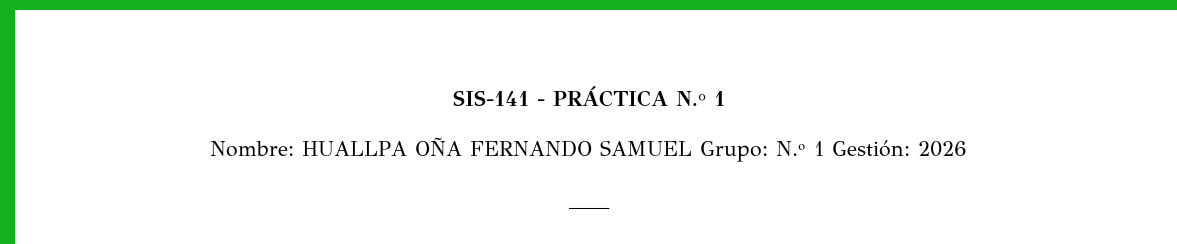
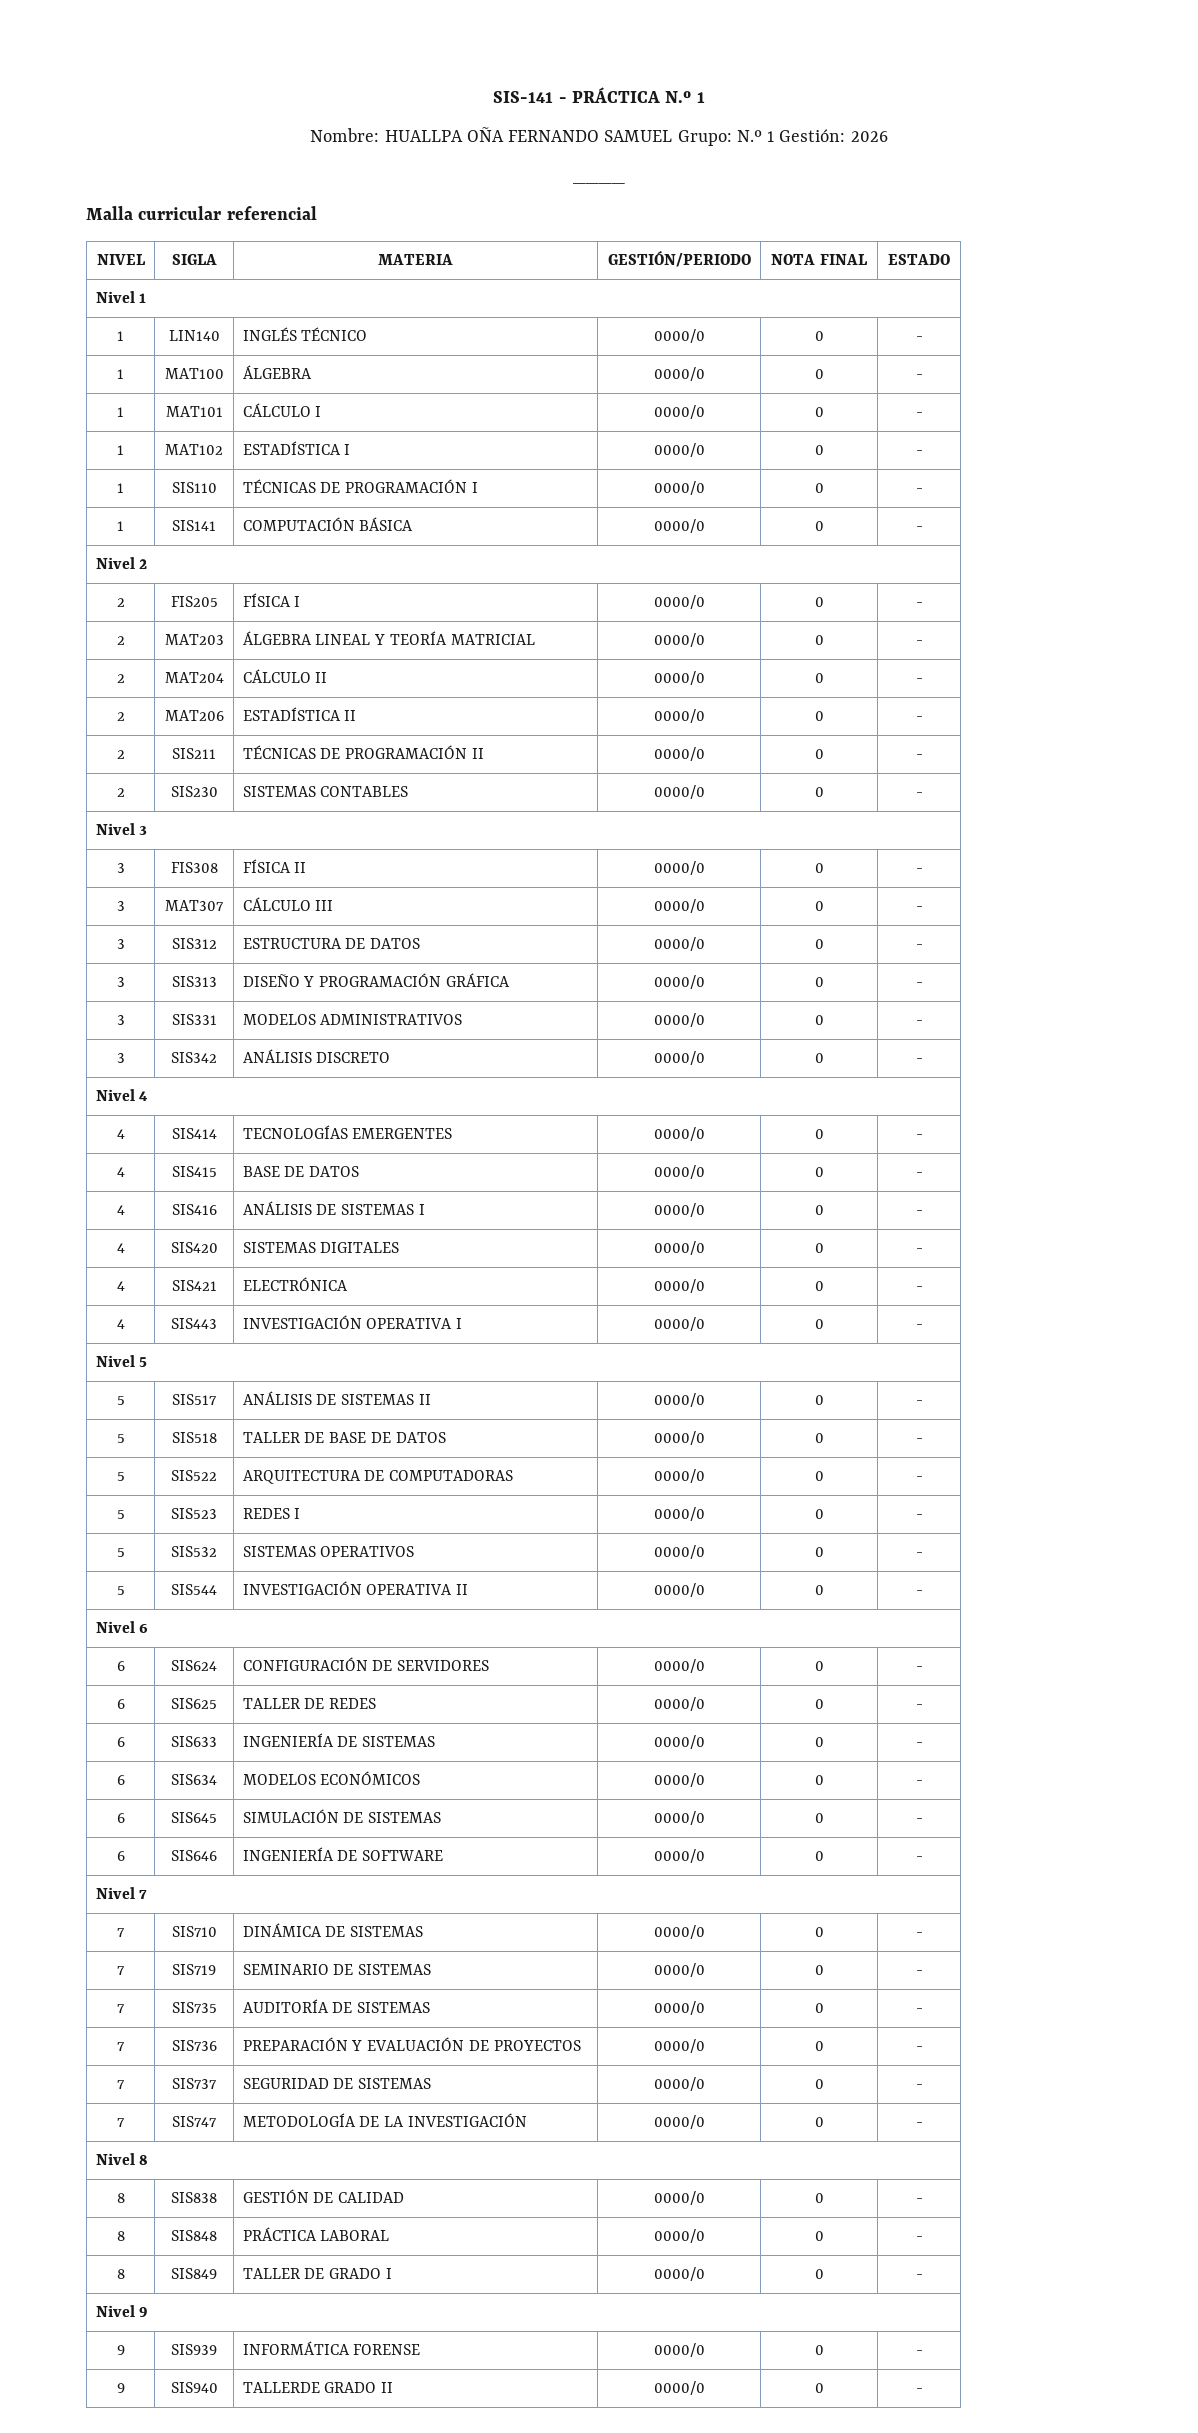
(610, 207) none -> [86,206,317,220] [96,254,145,265] [171,254,217,265] [378,254,453,265] [607,250,751,267] [771,254,867,265] [888,254,950,265] [95,291,147,303] [117,331,124,341] [168,330,220,341] [242,327,368,341] [653,329,705,343] [814,331,824,341] [915,336,923,341] [117,369,124,379] [164,368,224,379] [242,365,312,379] [653,367,705,381] [814,369,824,379] [915,374,923,379] [117,407,124,417] [165,406,223,417] [242,403,322,417] [653,405,705,419] [814,407,824,417] [915,412,923,417] [117,445,124,455] [165,444,223,455] [242,441,351,455] [653,443,705,457] [814,445,824,455] [915,450,923,455] [117,483,124,493] [171,482,217,493] [242,479,478,493] [653,481,705,495] [814,483,824,493] [915,488,923,493] [117,521,124,531] [172,520,216,531] [242,517,414,531] [653,519,705,533] [814,521,824,531] [915,526,923,531] [95,557,148,569] [116,598,125,607] [170,596,218,607] [242,593,301,607] [653,595,705,609] [814,597,824,607] [915,602,923,607] [116,636,125,645] [164,634,224,645] [242,631,535,645] [653,633,705,647] [814,635,824,645] [915,640,923,645] [116,674,125,683] [164,672,224,683] [242,669,328,683] [653,671,705,685] [814,673,824,683] [915,678,923,683] [116,712,125,721] [164,710,224,721] [242,707,357,721] [653,709,705,723] [814,711,824,721] [915,716,923,721] [116,750,125,759] [172,748,216,759] [242,745,484,759] [653,747,705,761] [814,749,824,759] [915,754,923,759] [116,788,125,797] [170,786,218,797] [242,786,409,797] [653,785,705,799] [814,787,824,797] [915,792,923,797] [95,823,148,835] [116,863,125,873] [170,862,218,873] [242,859,307,873] [653,861,705,875] [814,863,824,873] [915,868,923,873] [116,901,125,911] [165,900,224,911] [242,897,334,911] [653,899,705,913] [814,901,824,911] [915,906,923,911] [116,939,125,949] [171,938,217,949] [242,938,421,949] [653,937,705,951] [814,939,824,949] [915,944,923,949] [116,977,125,987] [171,976,217,987] [242,973,510,987] [653,975,705,989] [814,977,824,987] [915,982,923,987] [116,1015,125,1025] [171,1014,217,1025] [242,1014,463,1025] [653,1013,705,1027] [814,1015,824,1025] [915,1020,923,1025] [116,1053,125,1063] [171,1052,217,1063] [242,1049,391,1063] [653,1051,705,1065] [814,1053,824,1063] [915,1058,923,1063] [95,1089,149,1101] [116,1129,125,1139] [171,1128,217,1139] [242,1125,453,1139] [653,1127,705,1141] [814,1129,824,1139] [915,1134,923,1139] [116,1167,125,1177] [171,1166,217,1177] [242,1166,360,1177] [653,1165,705,1179] [814,1167,824,1177] [915,1172,923,1177] [116,1205,125,1215] [171,1204,217,1215] [242,1201,425,1215] [653,1203,705,1217] [814,1205,824,1215] [915,1210,923,1215] [116,1243,125,1253] [170,1242,218,1253] [242,1242,400,1253] [653,1241,705,1255] [814,1243,824,1253] [915,1248,923,1253] [116,1281,125,1291] [171,1280,217,1291] [242,1277,348,1291] [653,1279,705,1293] [814,1281,824,1291] [915,1286,923,1291] [116,1319,125,1329] [171,1318,217,1329] [242,1315,463,1329] [653,1317,705,1331] [814,1319,824,1329] [915,1324,923,1329] [95,1355,148,1367] [116,1396,125,1405] [172,1394,217,1405] [242,1391,431,1405] [653,1393,705,1407] [814,1395,824,1405] [915,1400,923,1405] [116,1434,125,1443] [171,1432,217,1443] [242,1432,446,1443] [653,1431,705,1445] [814,1433,824,1443] [915,1438,923,1443] [116,1472,125,1481] [171,1470,217,1481] [242,1470,514,1484] [653,1469,705,1483] [814,1471,824,1481] [915,1476,923,1481] [116,1510,125,1519] [171,1508,217,1519] [242,1508,301,1519] [653,1507,705,1521] [814,1509,824,1519] [915,1514,923,1519] [116,1548,125,1557] [171,1546,217,1557] [242,1546,415,1557] [653,1545,705,1559] [814,1547,824,1557] [915,1552,923,1557] [116,1586,125,1595] [171,1584,217,1595] [242,1581,469,1595] [653,1583,705,1597] [814,1585,824,1595] [915,1590,923,1595] [95,1621,149,1633] [116,1661,125,1671] [171,1660,217,1671] [242,1657,490,1671] [653,1659,705,1673] [814,1661,824,1671] [915,1666,923,1671] [116,1699,125,1709] [171,1698,217,1709] [242,1698,377,1709] [653,1697,705,1711] [814,1699,824,1709] [915,1704,923,1709] [116,1737,125,1747] [171,1736,217,1747] [242,1733,436,1747] [653,1735,705,1749] [814,1737,824,1747] [915,1742,923,1747] [116,1775,125,1785] [171,1774,217,1785] [242,1771,421,1785] [653,1773,705,1787] [814,1775,824,1785] [915,1780,923,1785] [116,1813,125,1823] [171,1812,217,1823] [242,1809,442,1823] [653,1811,705,1825] [814,1813,824,1823] [915,1818,923,1823] [116,1851,125,1861] [171,1850,217,1861] [242,1847,444,1861] [653,1849,705,1863] [814,1851,824,1861] [915,1856,923,1861] [95,1887,148,1899] [117,1928,125,1937] [171,1926,217,1937] [242,1923,424,1937] [653,1925,705,1939] [814,1927,824,1937] [915,1932,923,1937] [117,1966,125,1975] [172,1964,216,1975] [242,1964,432,1975] [653,1963,705,1977] [814,1965,824,1975] [915,1970,923,1975] [117,2004,125,2013] [171,2002,217,2013] [242,1999,431,2013] [653,2001,705,2015] [814,2003,824,2013] [915,2008,923,2013] [117,2042,125,2051] [171,2040,217,2051] [242,2037,581,2051] [653,2039,705,2053] [814,2041,824,2051] [915,2046,923,2051] [117,2080,125,2089] [172,2078,217,2089] [242,2078,432,2089] [653,2077,705,2091] [814,2079,824,2089] [915,2084,923,2089] [117,2118,125,2127] [172,2116,217,2127] [242,2113,527,2127] [653,2115,705,2129] [814,2117,824,2127] [915,2122,923,2127] [95,2153,149,2165] [116,2193,125,2203] [171,2192,217,2203] [242,2189,405,2203] [653,2191,705,2205] [814,2193,824,2203] [915,2198,923,2203] [116,2231,125,2241] [171,2230,217,2241] [242,2227,390,2241] [653,2229,705,2243] [814,2231,824,2241] [915,2236,923,2241] [116,2269,125,2279] [171,2268,217,2279] [242,2268,392,2279] [653,2267,705,2281] [814,2269,824,2279] [915,2274,923,2279] [95,2305,149,2317] [116,2345,125,2355] [171,2344,217,2355] [242,2341,421,2355] [653,2343,705,2357] [814,2345,824,2355] [915,2350,923,2355] [116,2383,125,2393] [170,2382,218,2393] [242,2382,394,2393] [653,2381,705,2395] [814,2383,824,2393] [915,2388,923,2393] // Malla curricular referencial // NIVEL | SIGLA | MATERIA | GESTIÓN/PERIODO | NOTA FINAL | ESTADO // Nivel 1 // 1 | LIN140 | INGLÉS TÉCNICO | 0000/0 | 0 | - // 1 | MAT100 | ÁLGEBRA | 0000/0 | 0 | - // 1 | MAT101 | CÁLCULO I | 0000/0 | 0 | - // 1 | MAT102 | ESTADÍSTICA I | 0000/0 | 0 | - // 1 | SIS110 | TÉCNICAS DE PROGRAMACIÓN I | 0000/0 | 0 | - // 1 | SIS141 | COMPUTACIÓN BÁSICA | 0000/0 | 0 | - // Nivel 2 // 2 | FIS205 | FÍSICA I | 0000/0 | 0 | - // 2 | MAT203 | ÁLGEBRA LINEAL Y TEORÍA MATRICIAL | 0000/0 | 0 | - // 2 | MAT204 | CÁLCULO II | 0000/0 | 0 | - // 2 | MAT206 | ESTADÍSTICA II | 0000/0 | 0 | - // 2 | SIS211 | TÉCNICAS DE PROGRAMACIÓN II | 0000/0 | 0 | - // 2 | SIS230 | SISTEMAS CONTABLES | 0000/0 | 0 | - // Nivel 3 // 3 | FIS308 | FÍSICA II | 0000/0 | 0 | - // 3 | MAT307 | CÁLCULO III | 0000/0 | 0 | - // 3 | SIS312 | ESTRUCTURA DE DATOS | 0000/0 | 0 | - // 3 | SIS313 | DISEÑO Y PROGRAMACIÓN GRÁFICA | 0000/0 | 0 | - // 3 | SIS331 | MODELOS ADMINISTRATIVOS | 0000/0 | 0 | - // 3 | SIS342 | ANÁLISIS DISCRETO | 0000/0 | 0 | - // Nivel 4 // 4 | SIS414 | TECNOLOGÍAS EMERGENTES | 0000/0 | 0 | - // 4 | SIS415 | BASE DE DATOS | 0000/0 | 0 | - // 4 | SIS416 | ANÁLISIS DE SISTEMAS I | 0000/0 | 0 | - // 4 | SIS420 | SISTEMAS DIGITALES | 0000/0 | 0 | - // 4 | SIS421 | ELECTRÓNICA | 0000/0 | 0 | - // 4 | SIS443 | INVESTIGACIÓN OPERATIVA I | 0000/0 | 0 | - // Nivel 5 // 5 | SIS517 | ANÁLISIS DE SISTEMAS II | 0000/0 | 0 | - // 5 | SIS518 | TALLER DE BASE DE DATOS | 0000/0 | 0 | - // 5 | SIS522 | ARQUITECTURA DE COMPUTADORAS | 0000/0 | 0 | - // 5 | SIS523 | REDES I | 0000/0 | 0 | - // 5 | SIS532 | SISTEMAS OPERATIVOS | 0000/0 | 0 | - // 5 | SIS544 | INVESTIGACIÓN OPERATIVA II | 0000/0 | 0 | - // Nivel 6 // 6 | SIS624 | CONFIGURACIÓN DE SERVIDORES | 0000/0 | 0 | - // 6 | SIS625 | TALLER DE REDES | 0000/0 | 0 | - // 6 | SIS633 | INGENIERÍA DE SISTEMAS | 0000/0 | 0 | - // 6 | SIS634 | MODELOS ECONÓMICOS | 0000/0 | 0 | - // 6 | SIS645 | SIMULACIÓN DE SISTEMAS | 0000/0 | 0 | - // 6 | SIS646 | INGENIERÍA DE SOFTWARE | 0000/0 | 0 | - // Nivel 7 // 7 | SIS710 | DINÁMICA DE SISTEMAS | 0000/0 | 0 | - // 7 | SIS719 | SEMINARIO DE SISTEMAS | 0000/0 | 0 | - // 7 | SIS735 | AUDITORÍA DE SISTEMAS | 0000/0 | 0 | - // 7 | SIS736 | PREPARACIÓN Y EVALUACIÓN DE PROYECTOS | 0000/0 | 0 | - // 7 | SIS737 | SEGURIDAD DE SISTEMAS | 0000/0 | 0 | - // 7 | SIS747 | METODOLOGÍA DE LA INVESTIGACIÓN | 0000/0 | 0 | - // Nivel 8 // 8 | SIS838 | GESTIÓN DE CALIDAD | 0000/0 | 0 | - // 8 | SIS848 | PRÁCTICA LABORAL | 0000/0 | 0 | - // 8 | SIS849 | TALLER DE GRADO I | 0000/0 | 0 | - // Nivel 9 // 9 | SIS939 | INFORMÁTICA FORENSE | 0000/0 | 0 | - // 9 | SIS940 | TALLERDE GRADO II | 0000/0 | 0 | -

